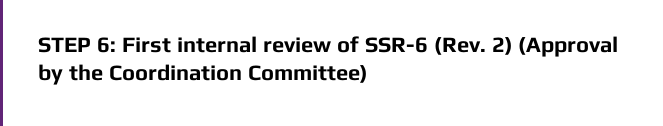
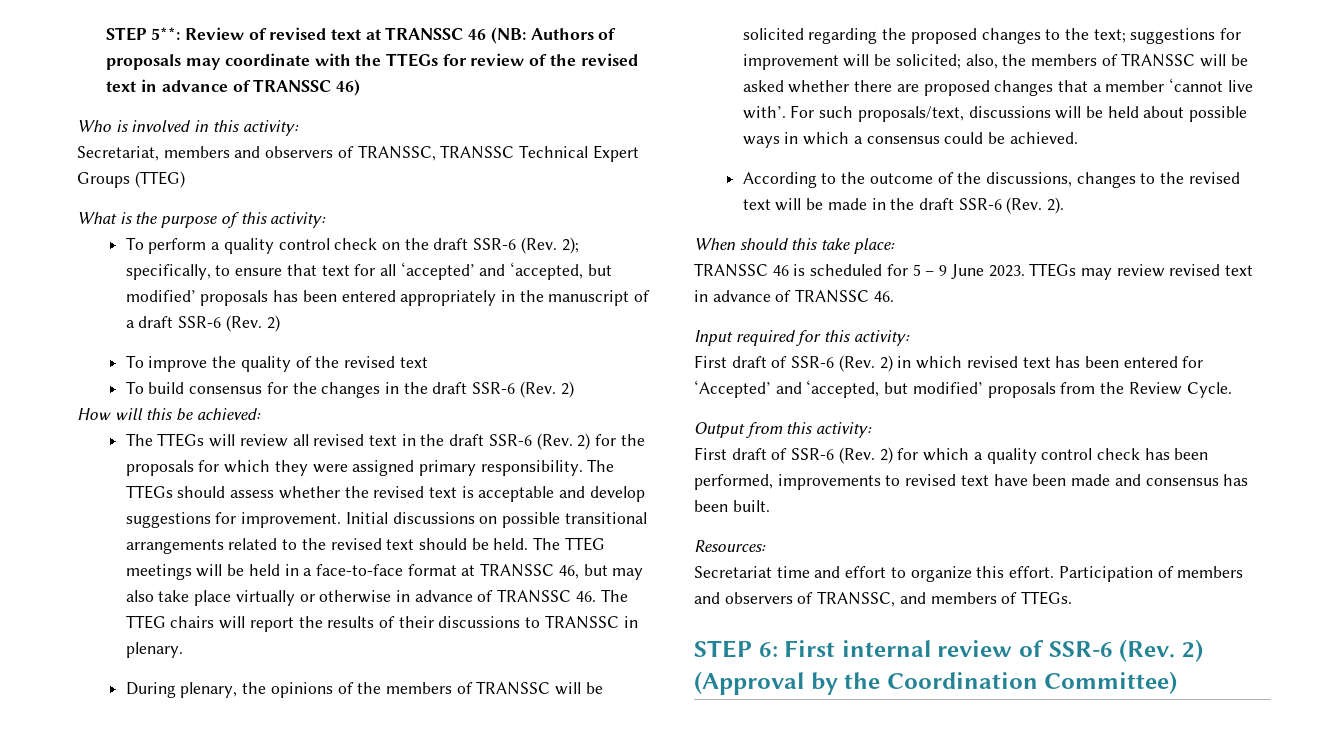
[38,37,91,53] STEP -> [106,27,617,44] [106,53,638,70] [106,79,360,96] [77,120,299,136] [77,145,639,162] [77,171,185,188] [77,212,327,228] [125,237,579,254] [125,262,612,280] [125,290,651,306] [125,315,280,332] [125,355,428,372] [125,381,574,398] [77,408,261,421] [125,433,645,450] [125,459,615,476] [125,485,645,502] [125,512,647,528] [125,537,605,554] [125,563,644,580] [125,589,628,606] [125,615,638,632] [125,642,183,658] [125,681,603,698] [742,28,1242,44] [742,53,1248,70] [742,78,1253,96] [742,105,1248,122] [742,132,1078,148] [742,172,1240,188] [742,197,1065,214] [694,238,895,254] [694,263,1254,280] [694,289,894,303] [694,330,910,346] [694,355,1204,372] [694,380,1232,398] [694,422,873,438] [694,447,1209,464] [694,474,1249,490] [694,500,770,512] [694,540,766,552] [694,566,1244,582] [694,591,1073,607] [694,640,752,658] STEP 5**: Review of revised text at TRANSSC 46 (NB: Authors of proposals may coordinate with the TTEGs for review of the revised text in advance of TRANSSC 46) // Who is involved in this activity: // Secretariat, members and observers of TRANSSC, TRANSSC Technical Expert Groups (TTEG) // What is the purpose of this activity: // To perform a quality control check on the draft SSR-6 (Rev. 2); specifically, to ensure that text for all ‘accepted’ and ‘accepted, but modified’ proposals has been entered appropriately in the manuscript of a draft SSR-6 (Rev. 2) // To improve the quality of the revised text // To build consensus for the changes in the draft SSR-6 (Rev. 2) // How will this be achieved: // The TTEGs will review all revised text in the draft SSR-6 (Rev. 2) for the proposals for which they were assigned primary responsibility. The TTEGs should assess whether the revised text is acceptable and develop suggestions for improvement. Initial discussions on possible transitional arrangements related to the revised text should be held. The TTEG meetings will be held in a face-to-face format at TRANSSC 46, but may also take place virtually or otherwise in advance of TRANSSC 46. The TTEG chairs will report the results of their discussions to TRANSSC in plenary. // During plenary, the opinions of the members of TRANSSC will be solicited regarding the proposed changes to the text; suggestions for improvement will be solicited; also, the members of TRANSSC will be asked whether there are proposed changes that a member ‘cannot live with’. For such proposals/text, discussions will be held about possible ways in which a consensus could be achieved. // According to the outcome of the discussions, changes to the revised text will be made in the draft SSR-6 (Rev. 2). // When should this take place: // TRANSSC 46 is scheduled for 5 – 9 June 2023. TTEGs may review revised text in advance of TRANSSC 46. // Input required for this activity: // First draft of SSR-6 (Rev. 2) in which revised text has been entered for ‘Accepted’ and ‘accepted, but modified’ proposals from the Review Cycle. // Output from this activity: // First draft of SSR-6 (Rev. 2) for which a quality control check has been performed, improvements to revised text have been made and consensus has been built. // Resources: // Secretariat time and effort to organize this effort. Participation of members and observers of TRANSSC, and members of TTEGs. // STEP

